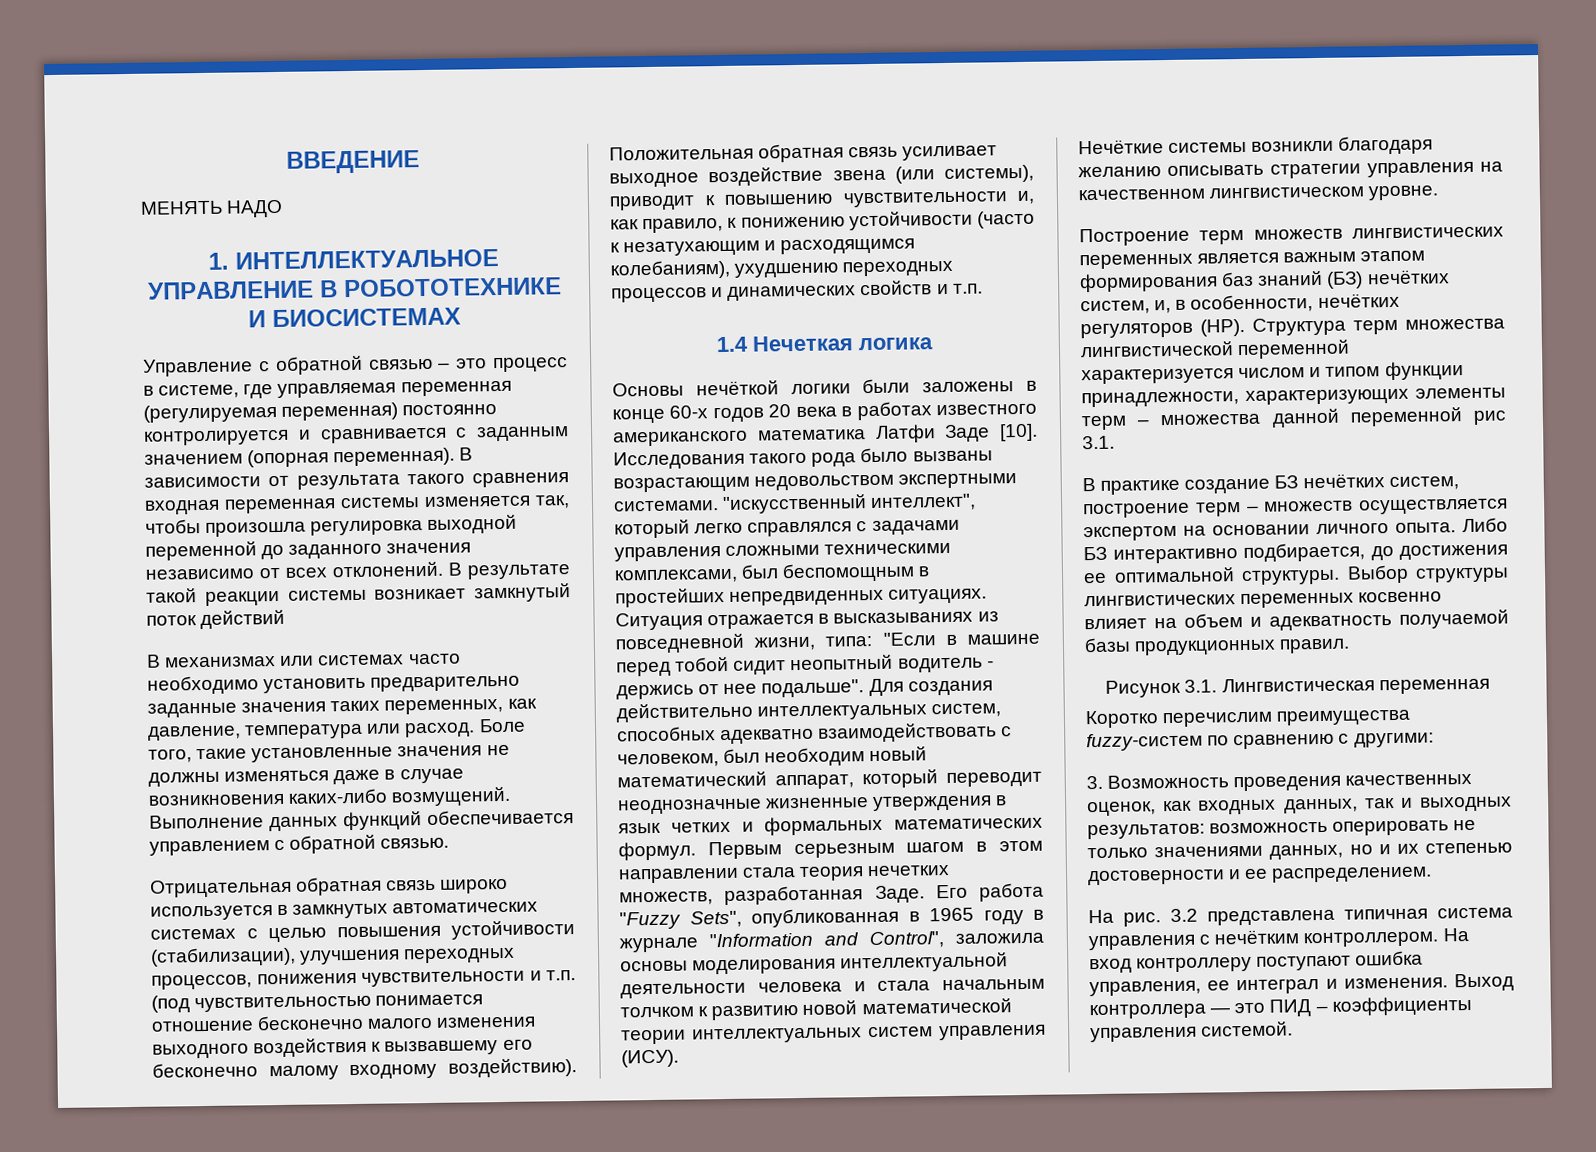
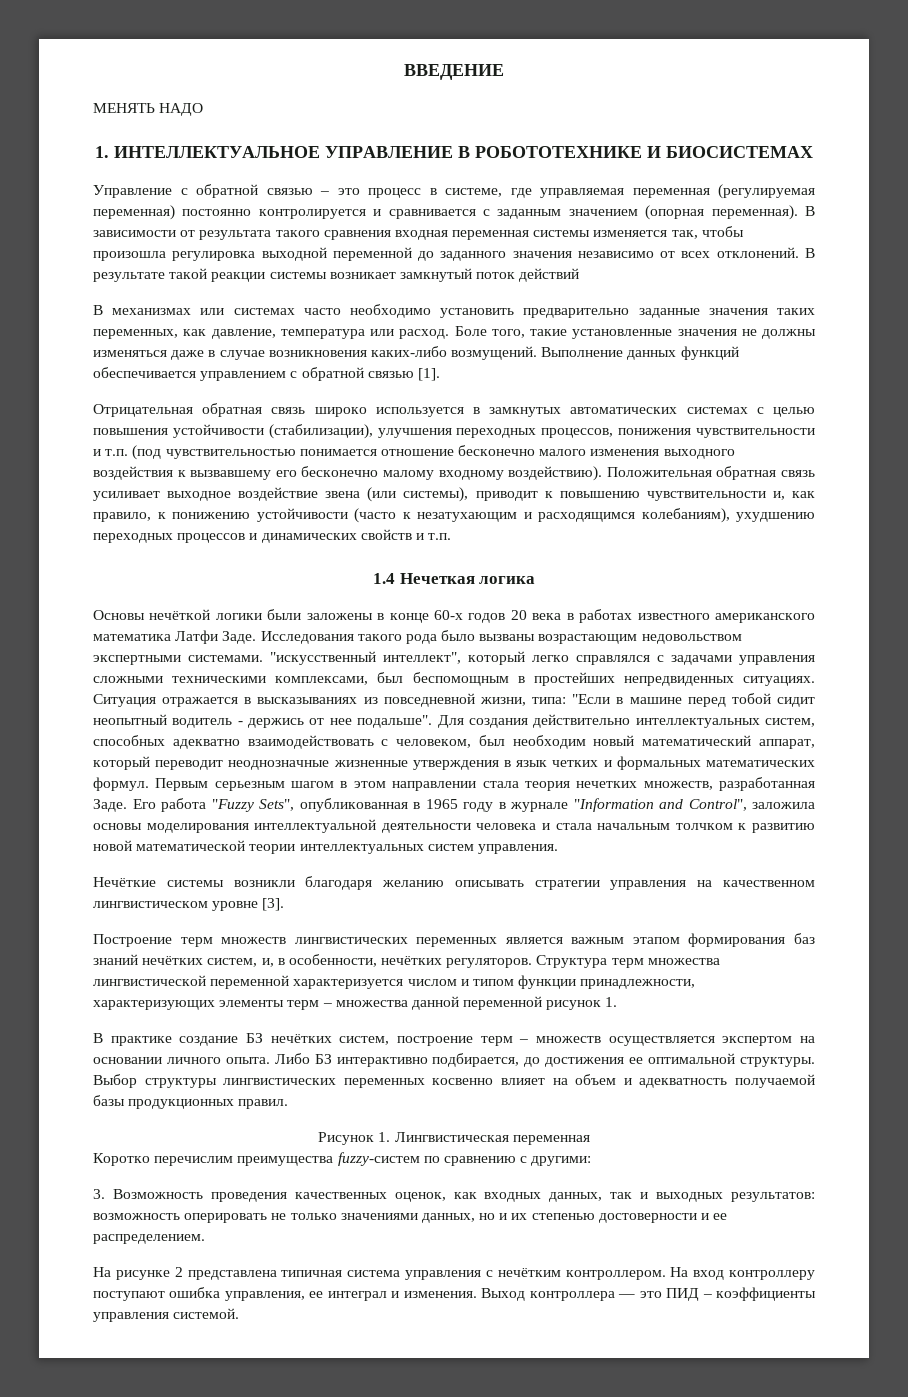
[380,837,450,849] связью. -> [367,368,440,381] связью [1].
[944,423,1038,443] Заде [10]. -> [222,631,257,644] Заде.
[939,1024,1046,1041] [621,1049,679,1068] управления (ИСУ). -> [477,844,558,854] управления.
[1368,185,1439,201] уровне. -> [212,898,285,911] уровне [3].
[1326,271,1364,289] (БЗ) -> (138, 959) none
[1080,318,1245,339] регуляторов (НР). -> [446,958,533,968] регуляторов.
[1473,410,1507,425] [1082,435,1115,450] рис 3.1. -> [546,997,618,1010] рисунок 1.
[1184,679,1218,693] 3.1. -> [378,1132,391,1142] 1.
[1123,908,1198,927] рис. 3.2 -> [115,1267,183,1280] рисунке 2

